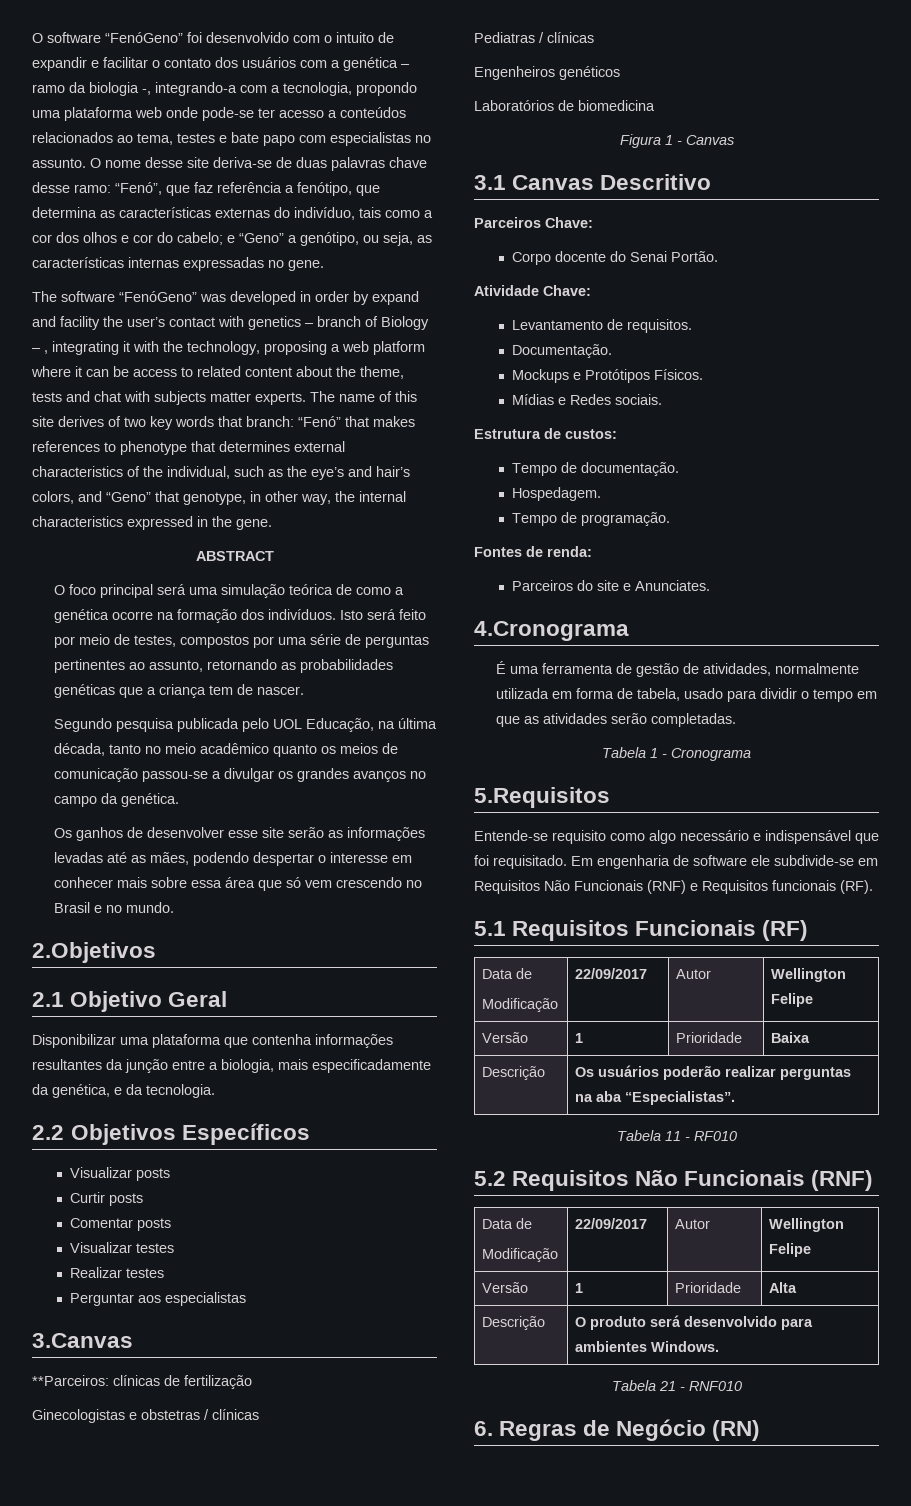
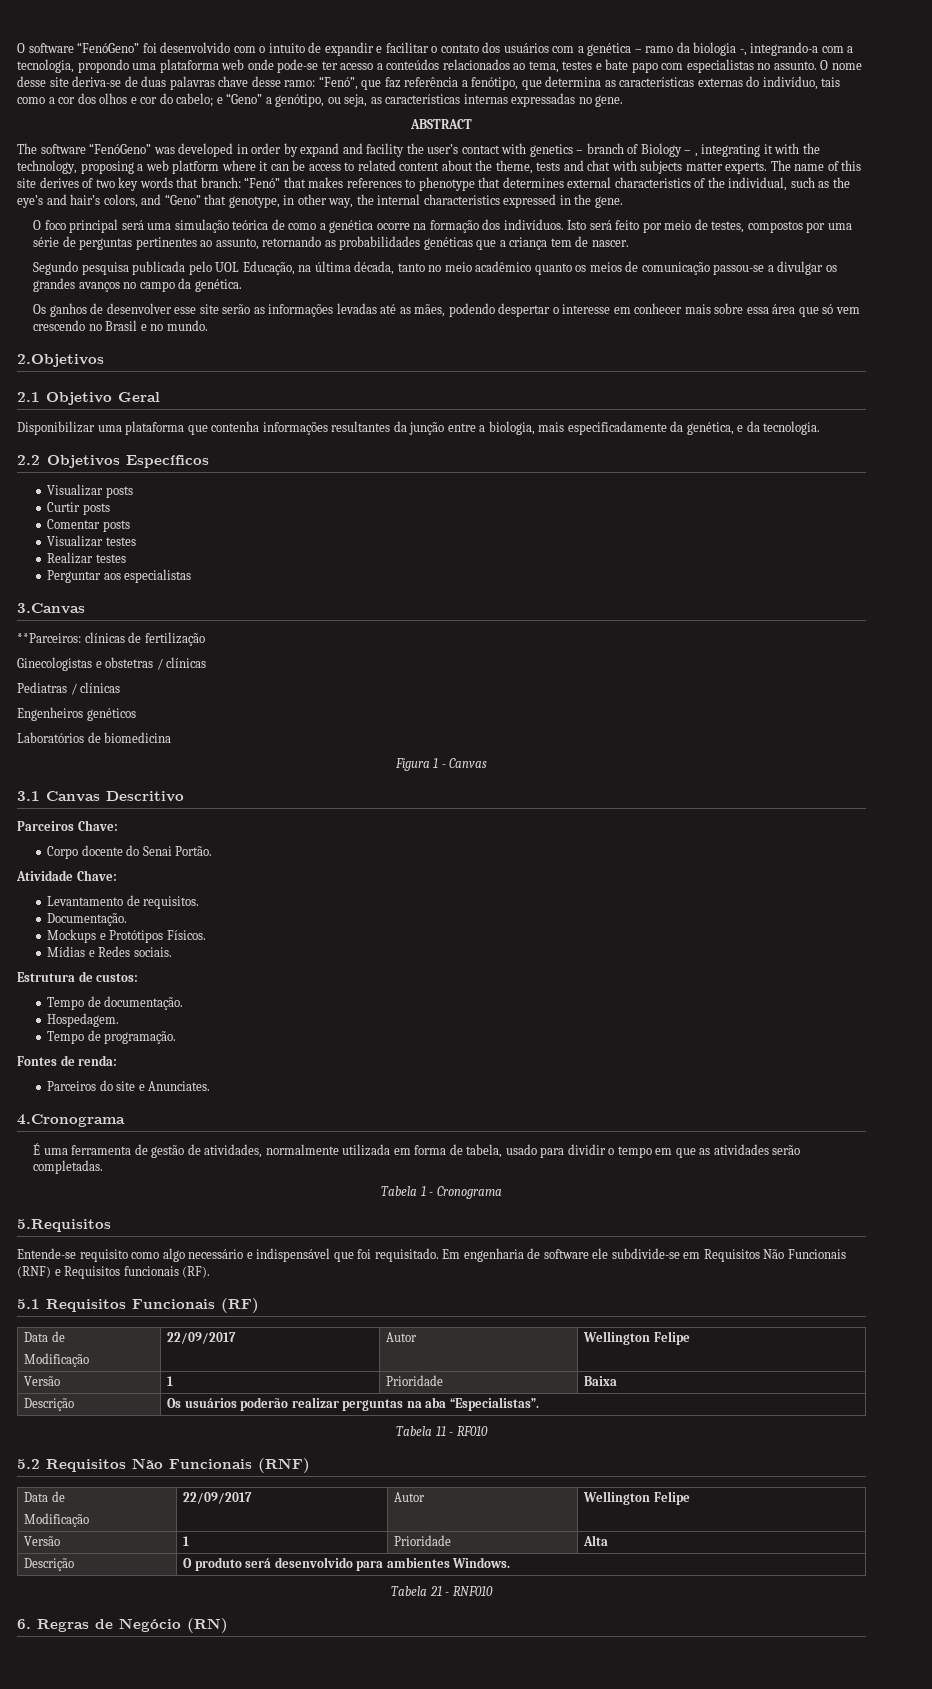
(324, 265) none -> [410,119,472,129] // ABSTRACT
[195,551,274,561] // ABSTRACT -> (623, 202) none

